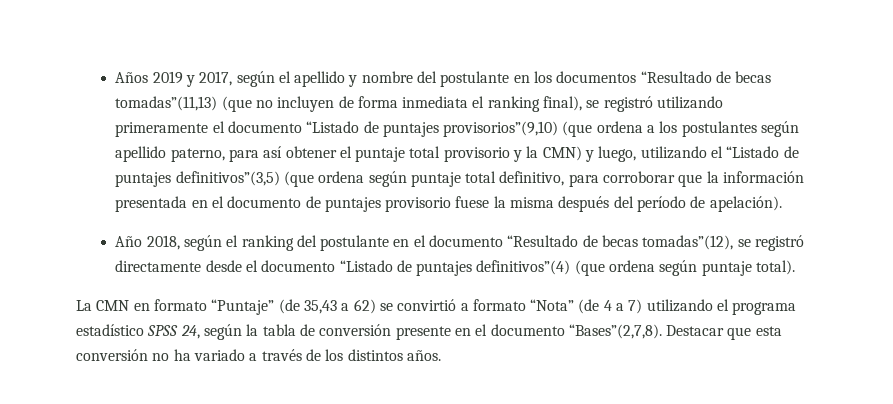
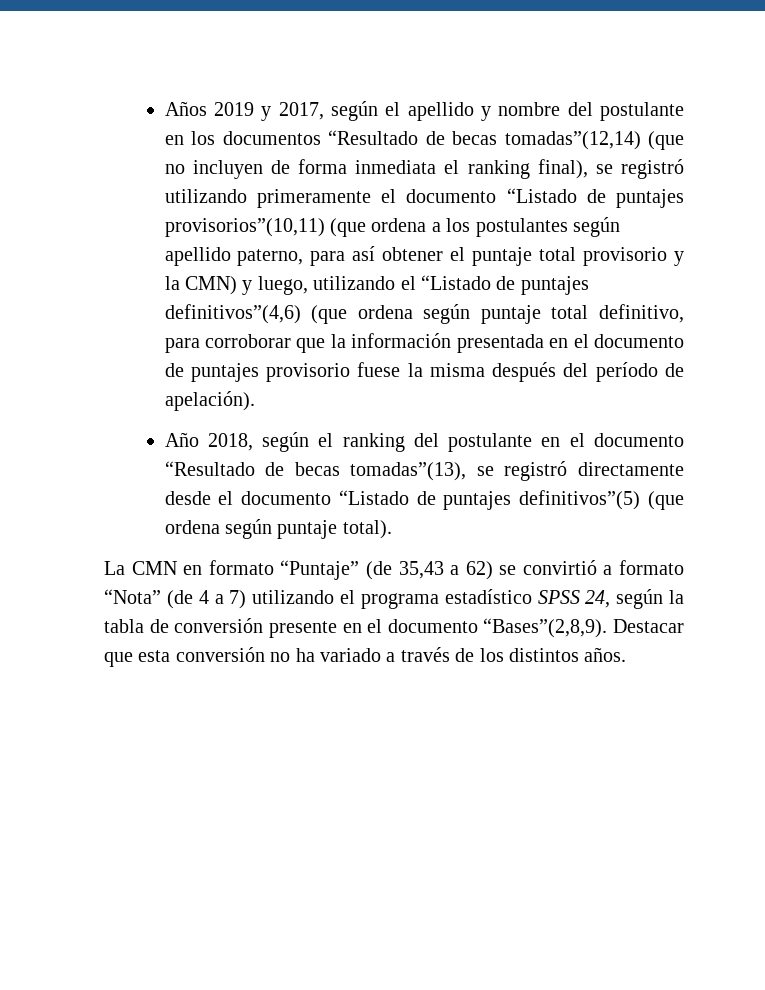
[115,96,218,111] tomadas”(11,13) -> [504,131,641,150] tomadas”(12,14)
[443,121,559,137] provisorios”(9,10) -> [164,218,325,237] provisorios”(10,11)
[175,171,280,186] definitivos”(3,5) -> [164,304,301,324] definitivos”(4,6)
[642,235,734,250] tomadas”(12), -> [350,462,467,481] tomadas”(13),
[476,260,571,275] definitivos”(4) -> [519,490,641,510] definitivos”(5)
[568,324,662,339] “Bases”(2,7,8). -> [483,618,608,638] “Bases”(2,8,9).

